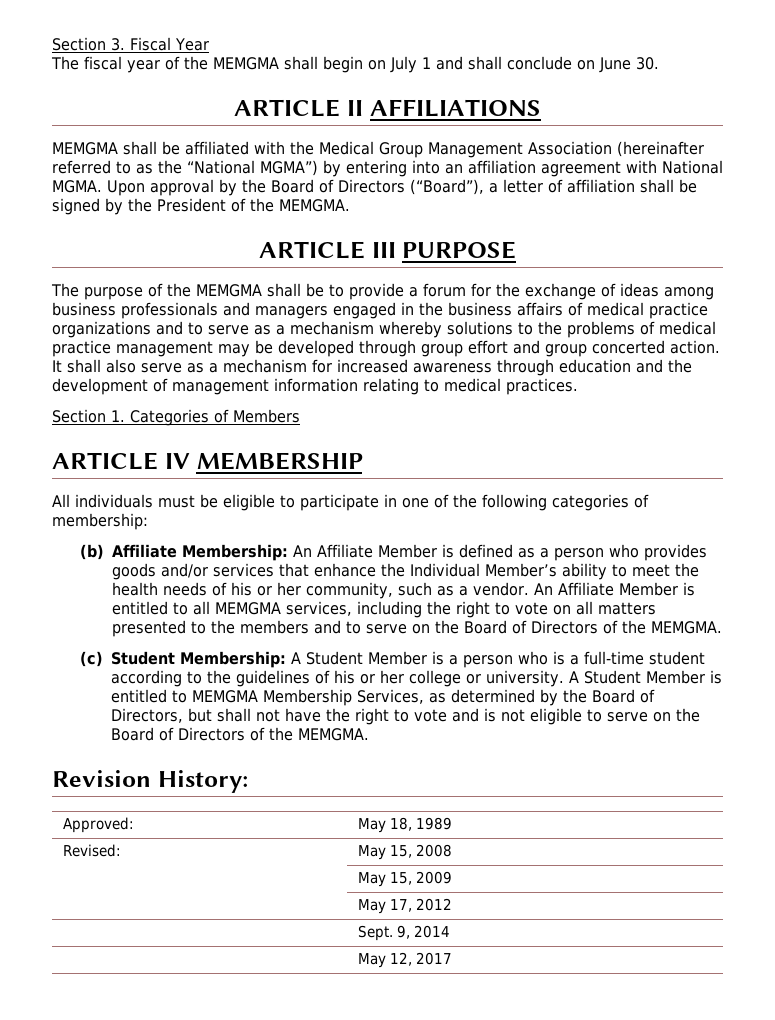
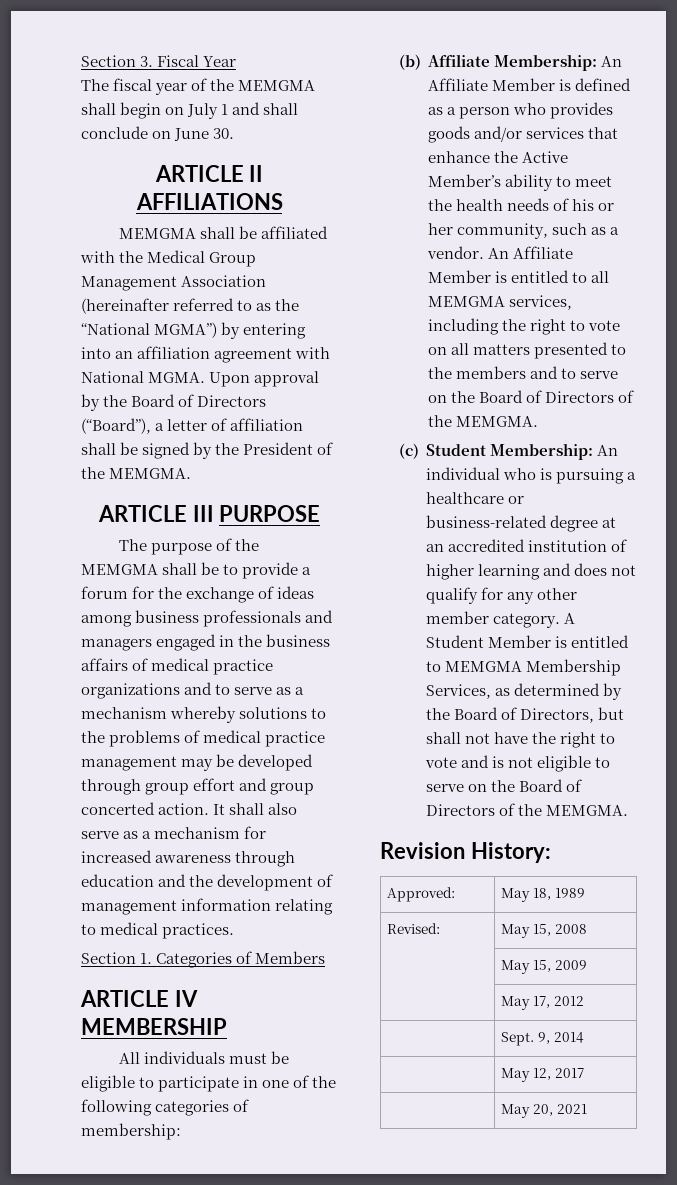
[410,563,481,577] Individual -> [522,151,569,163] Active
[291,651,706,668] [111,670,565,687] A Student Member is a person who is a full-time student according to the guidelines of his or her college or university. -> [597,445,619,456] [426,467,637,484] [426,492,525,504] [426,515,617,532] [426,539,628,552] [426,563,637,580] [426,587,578,604] [426,611,561,628] An individual who is pursuing a healthcare or business-related degree at an accredited institution of higher learning and does not qualify for any other member category.
(453, 958) none -> [501,1104,587,1118] // | May 20, 2021

